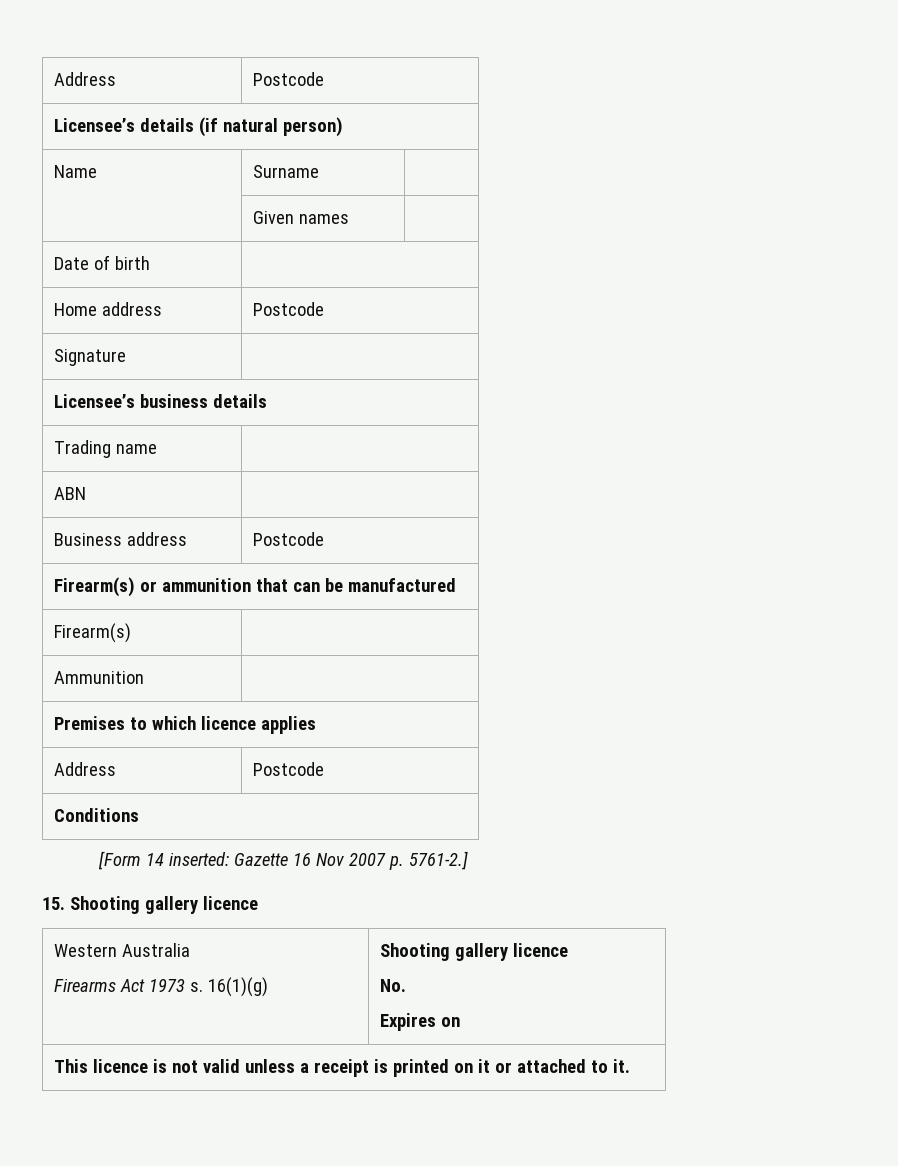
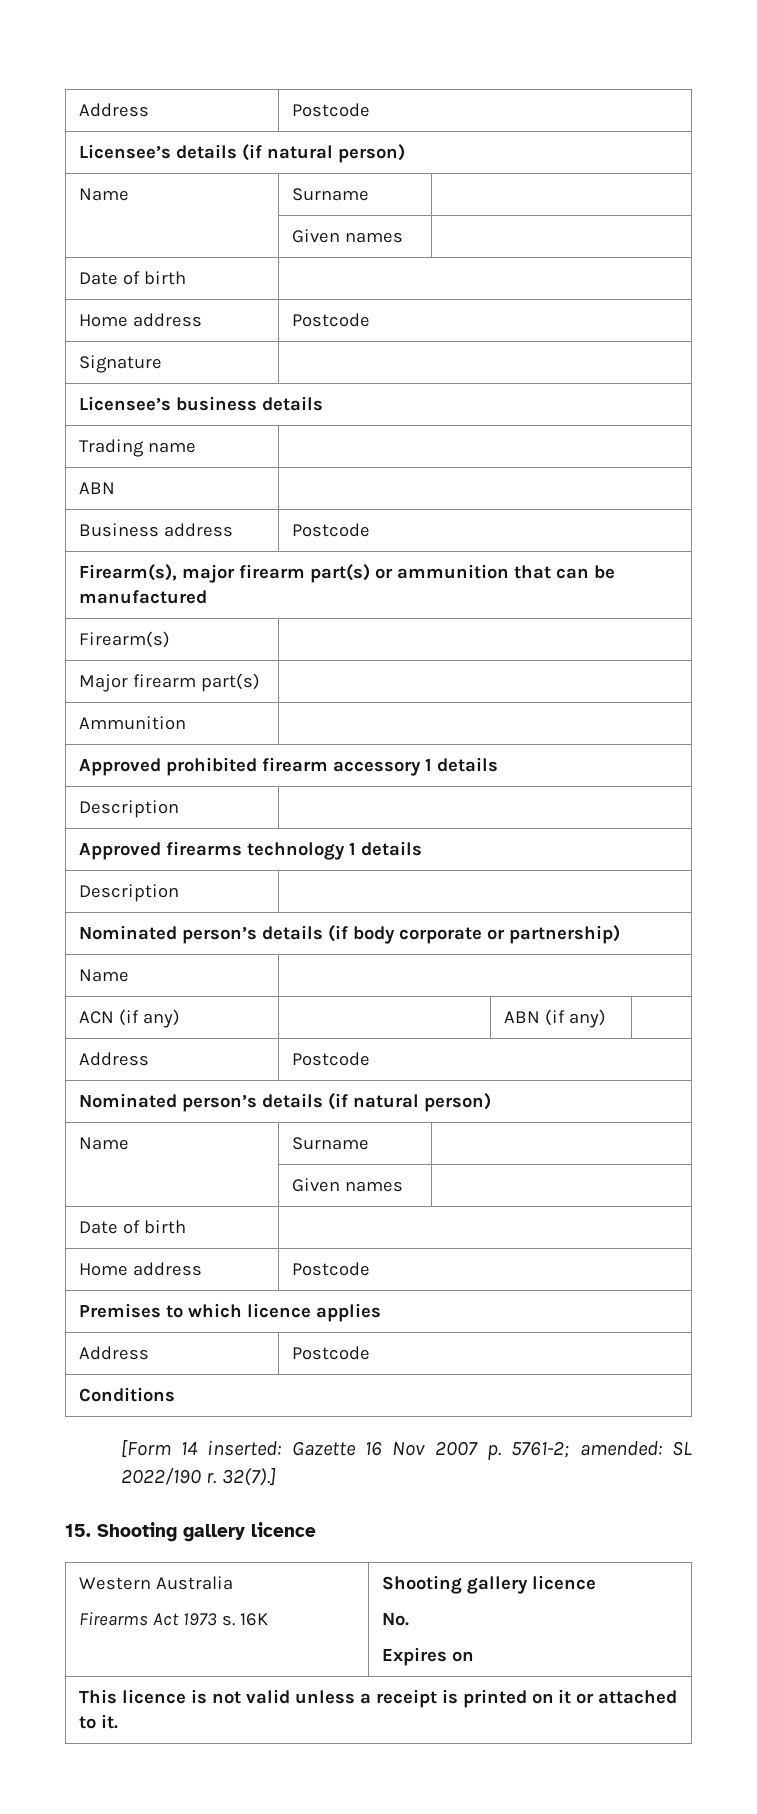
[54,577,136,597] Firearm(s) -> [78,564,370,583] Firearm(s), major firearm part(s)
[54,671,145,684] Ammunition | -> [78,673,260,692] [78,716,186,730] [78,757,498,776] [78,800,179,818] [78,841,422,860] [78,884,179,902] [78,925,620,944] [78,969,129,982] [78,1009,180,1028] [503,1009,606,1028] [78,1052,149,1066] [291,1052,370,1066] [78,1093,491,1112] [78,1137,129,1150] [291,1137,369,1150] [291,1178,403,1192] [78,1220,186,1234] [78,1262,202,1276] [291,1262,370,1276] Major firearm part(s) | // Ammunition | // Approved prohibited firearm accessory 1 details // Description | // Approved firearms technology 1 details // Description | // Nominated person’s details (if body corporate or partnership) // Name | // ACN (if any) | | ABN (if any) | // Address | Postcode // Nominated person’s details (if natural person) // Name | Surname | // | Given names | // Date of birth | // Home address | Postcode
[408,851,468,870] 5761-2.] -> [511,1441,693,1458] [120,1468,276,1486] 5761-2; amended: SL 2022/190 r. 32(7).]
[208,977,269,997] 16(1)(g) -> [239,1613,268,1626] 16K

